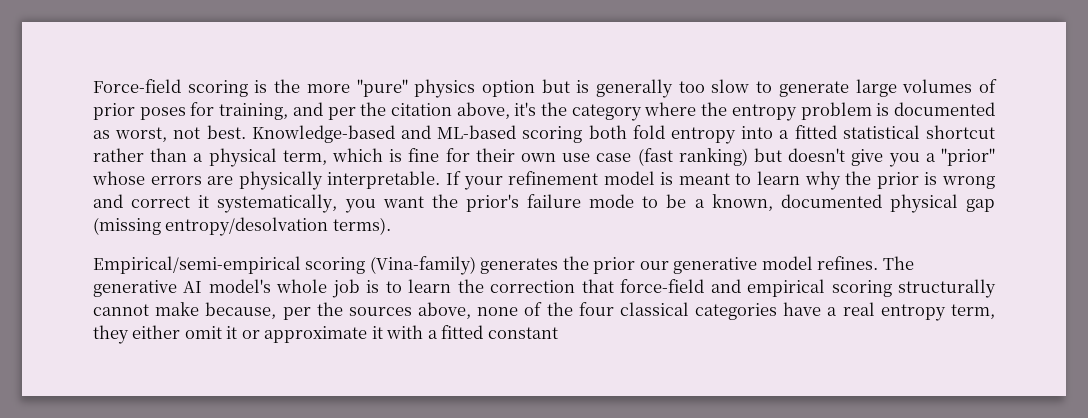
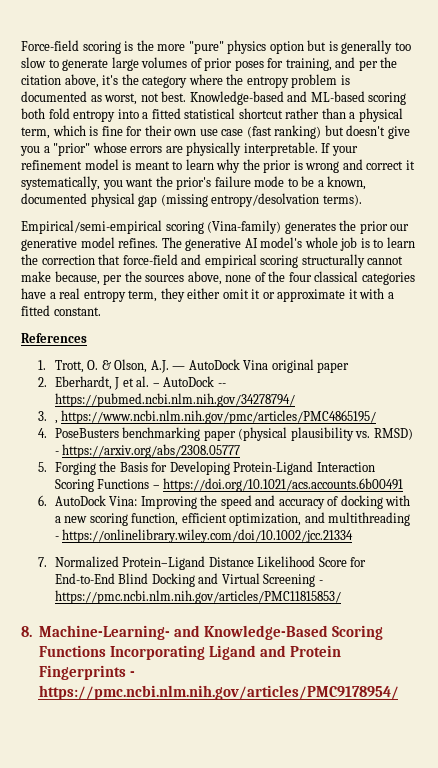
[487,327,558,339] constant -> [53,307,101,316] [21,333,87,343] [37,359,350,373] [37,376,226,390] [54,393,295,407] [37,410,377,424] [37,427,413,441] [54,444,241,458] [37,461,375,475] [54,478,404,492] [37,495,411,509] [54,512,411,526] [54,529,354,543] [37,556,367,570] [54,573,323,587] [54,590,341,604] [21,625,383,640] [38,645,341,660] [38,665,135,680] [38,685,399,700] constant. // References // 1. Trott, O. & Olson, A.J. — AutoDock Vina original paper // 2. Eberhardt, J et al. – AutoDock -- https://pubmed.ncbi.nlm.nih.gov/34278794/ // 3. , https://www.ncbi.nlm.nih.gov/pmc/articles/PMC4865195/ // 4. PoseBusters benchmarking paper (physical plausibility vs. RMSD) - https://arxiv.org/abs/2308.05777 // 5. Forging the Basis for Developing Protein-Ligand Interaction Scoring Functions – https://doi.org/10.1021/acs.accounts.6b00491 // 6. AutoDock Vina: Improving the speed and accuracy of docking with a new scoring function, efficient optimization, and multithreading - https://onlinelibrary.wiley.com/doi/10.1002/jcc.21334 // 7. Normalized Protein–Ligand Distance Likelihood Score for End-to-End Blind Docking and Virtual Screening - https://pmc.ncbi.nlm.nih.gov/articles/PMC11815853/ // 8. Machine-Learning- and Knowledge-Based Scoring Functions Incorporating Ligand and Protein Fingerprints - https://pmc.ncbi.nlm.nih.gov/articles/PMC9178954/

